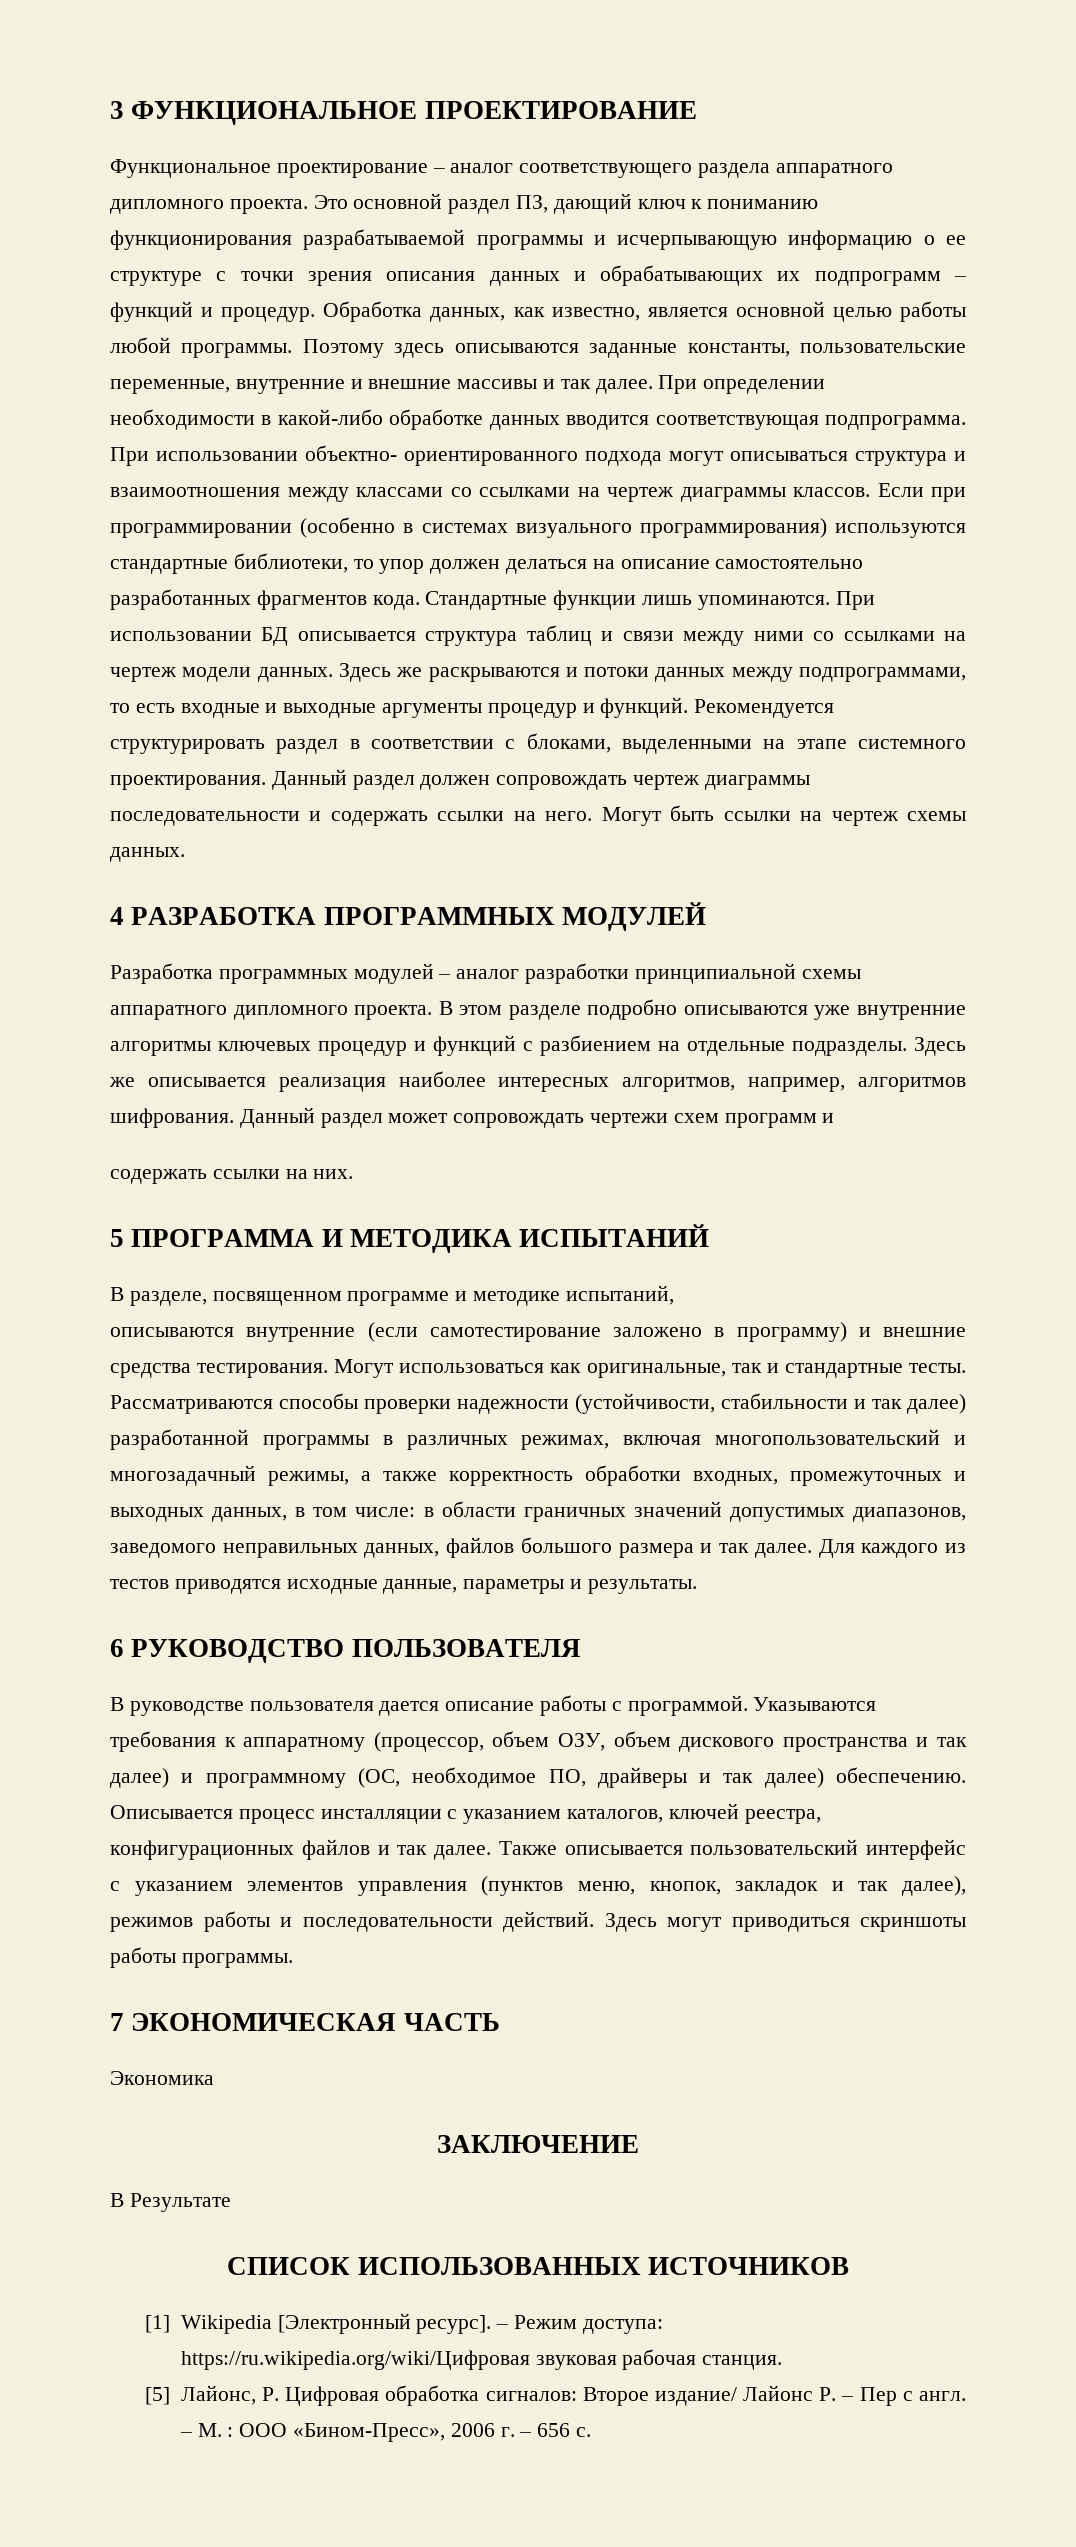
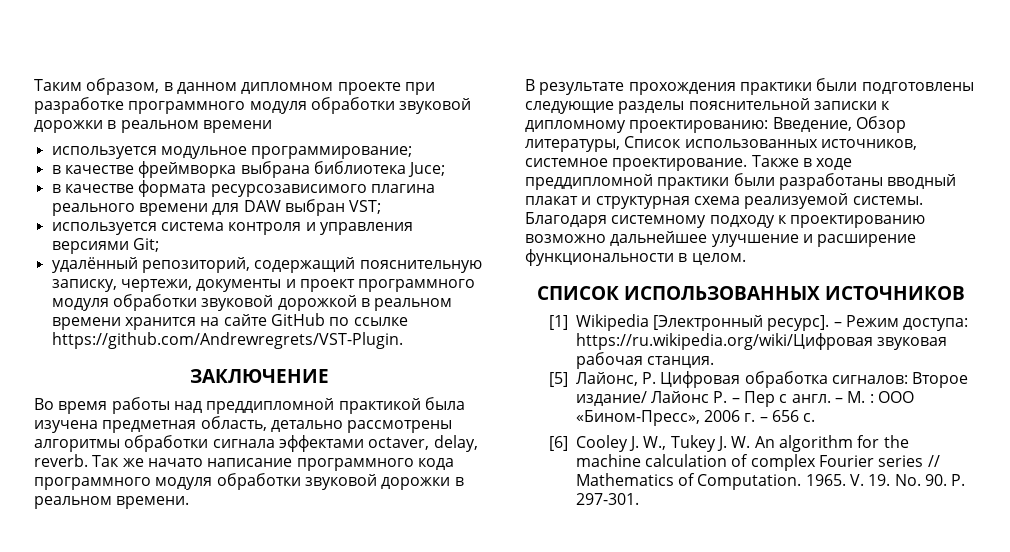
[110,101,697,125] [110,159,893,178] [110,193,819,214] [110,229,967,250] [110,265,966,286] [110,301,967,322] [110,337,967,358] [110,375,826,394] [110,409,967,430] [110,445,966,466] [110,483,966,502] [110,517,966,538] [110,553,864,574] [110,589,875,610] [110,625,967,646] [110,663,966,682] [110,697,835,718] [110,733,967,754] [110,769,810,790] [110,805,967,826] [110,847,185,862] [110,902,706,931] [110,963,861,984] [110,999,966,1020] [110,1035,966,1056] [109,1071,966,1092] [110,1107,835,1128] [110,1169,354,1184] [110,1224,710,1253] [110,1285,674,1306] [110,1322,966,1342] [110,1359,966,1378] [110,1393,966,1414] [110,1429,966,1450] [110,1465,966,1486] [110,1501,967,1522] [110,1537,967,1558] [110,1579,697,1594] [110,1639,581,1663] [110,1695,877,1716] [110,1731,968,1752] [110,1767,966,1788] [110,1803,821,1824] [110,1839,966,1860] [110,1876,967,1896] [110,1911,966,1932] [110,1947,293,1968] [110,2013,500,2031] [110,2071,214,2085] [437,2135,639,2153] [110,2193,231,2212] 3 ФУНКЦИОНАЛЬНОЕ ПРОЕКТИРОВАНИЕ // Функциональное проектирование – аналог соответствующего раздела аппаратного дипломного проекта. Это основной раздел ПЗ, дающий ключ к пониманию функционирования разрабатываемой программы и исчерпывающую информацию о ее структуре с точки зрения описания данных и обрабатывающих их подпрограмм – функций и процедур. Обработка данных, как известно, является основной целью работы любой программы. Поэтому здесь описываются заданные константы, пользовательские переменные, внутренние и внешние массивы и так далее. При определении необходимости в какой-либо обработке данных вводится соответствующая подпрограмма. При использовании объектно- ориентированного подхода могут описываться структура и взаимоотношения между классами со ссылками на чертеж диаграммы классов. Если при программировании (особенно в системах визуального программирования) используются стандартные библиотеки, то упор должен делаться на описание самостоятельно разработанных фрагментов кода. Стандартные функции лишь упоминаются. При использовании БД описывается структура таблиц и связи между ними со ссылками на чертеж модели данных. Здесь же раскрываются и потоки данных между подпрограммами, то есть входные и выходные аргументы процедур и функций. Рекомендуется структурировать раздел в соответствии с блоками, выделенными на этапе системного проектирования. Данный раздел должен сопровождать чертеж диаграммы последовательности и содержать ссылки на него. Могут быть ссылки на чертеж схемы данных. // 4 РАЗРАБОТКА ПРОГРАММНЫХ МОДУЛЕЙ // Разработка программных модулей – аналог разработки принципиальной схемы аппаратного дипломного проекта. В этом разделе подробно описываются уже внутренние алгоритмы ключевых процедур и функций с разбиением на отдельные подразделы. Здесь же описывается реализация наиболее интересных алгоритмов, например, алгоритмов шифрования. Данный раздел может сопровождать чертежи схем программ и // содержать ссылки на них. // 5 ПРОГРАММА И МЕТОДИКА ИСПЫТАНИЙ // В разделе, посвященном программе и методике испытаний, // описываются внутренние (если самотестирование заложено в программу) и внешние средства тестирования. Могут использоваться как оригинальные, так и стандартные тесты. Рассматриваются способы проверки надежности (устойчивости, стабильности и так далее) разработанной программы в различных режимах, включая многопользовательский и многозадачный режимы, а также корректность обработки входных, промежуточных и выходных данных, в том числе: в области граничных значений допустимых диапазонов, заведомого неправильных данных, файлов большого размера и так далее. Для каждого из тестов приводятся исходные данные, параметры и результаты. // 6 РУКОВОДСТВО ПОЛЬЗОВАТЕЛЯ // В руководстве пользователя дается описание работы с программой. Указываются требования к аппаратному (процессор, объем ОЗУ, объем дискового пространства и так далее) и программному (ОС, необходимое ПО, драйверы и так далее) обеспечению. Описывается процесс инсталляции с указанием каталогов, ключей реестра, конфигурационных файлов и так далее. Также описывается пользовательский интерфейс с указанием элементов управления (пунктов меню, кнопок, закладок и так далее), режимов работы и последовательности действий. Здесь могут приводиться скриншоты работы программы. // 7 ЭКОНОМИЧЕСКАЯ ЧАСТЬ // Экономика // ЗАКЛЮЧЕНИЕ // В Результате -> [34,78,435,95] [34,97,472,114] [34,120,272,133] [51,146,413,159] [51,161,446,178] [51,180,435,197] [51,199,382,216] [51,222,413,235] [51,238,159,254] [51,257,482,273] [51,279,476,292] [51,294,453,311] [51,313,408,330] [51,332,403,349] [190,369,329,384] [34,397,465,414] [34,416,453,433] [34,435,478,452] [34,454,454,471] [34,473,464,490] [34,496,190,509] [525,78,974,95] [525,98,891,114] [525,116,906,133] [525,136,917,152] [525,155,853,171] [525,173,957,190] [525,193,923,209] [525,212,926,228] [525,231,917,247] [525,249,746,266] Таким образом, в данном дипломном проекте при разработке программного модуля обработки звуковой дорожки в реальном времени // используется модульное программирование; // в качестве фреймворка выбрана библиотека Juce; // в качестве формата ресурсозависимого плагина реального времени для DAW выбран VST; // используется система контроля и управления версиями Git; // удалённый репозиторий, содержащий пояснительную записку, чертежи, документы и проект программного модуля обработки звуковой дорожкой в реальном времени хранится на сайте GitHub по ссылке https://github.com/Andrewregrets/VST-Plugin. // ЗАКЛЮЧЕНИЕ // Во время работы над преддипломной практикой была изучена предметная область, детально рассмотрены алгоритмы обработки сигнала эффектами octaver, delay, reverb. Так же начато написание программного кода программного модуля обработки звуковой дорожки в реальном времени. // В результате прохождения практики были подготовлены следующие разделы пояснительной записки к дипломному проектированию: Введение, Обзор литературы, Список использованных источников, системное проектирование. Также в ходе преддипломной практики были разработаны вводный плакат и структурная схема реализуемой системы. Благодаря системному подходу к проектированию возможно дальнейшее улучшение и расширение функциональности в целом.
(592, 2432) none -> [548,435,909,452] [575,454,940,471] [575,473,966,490] [575,493,639,505] // [6] Cooley J. W., Tukey J. W. An algorithm for the machine calculation of complex Fourier series // Mathematics of Computation. 1965. V. 19. No. 90. P. 297-301.

